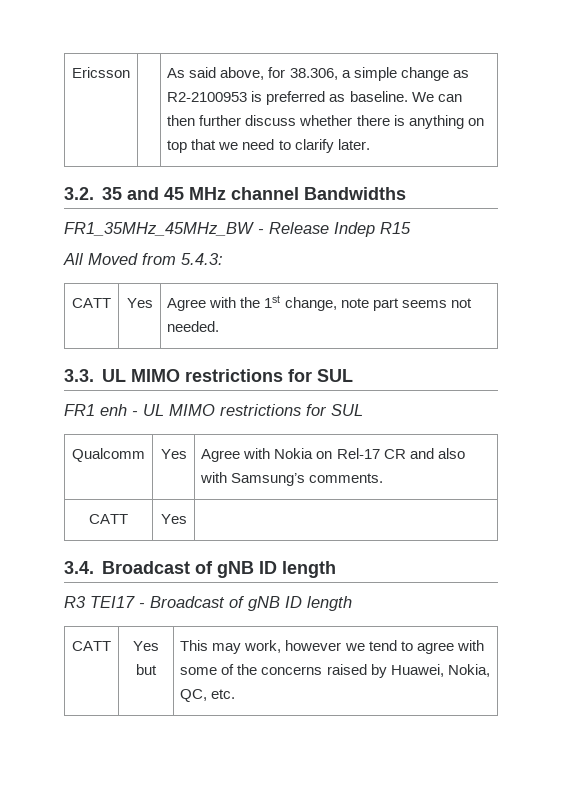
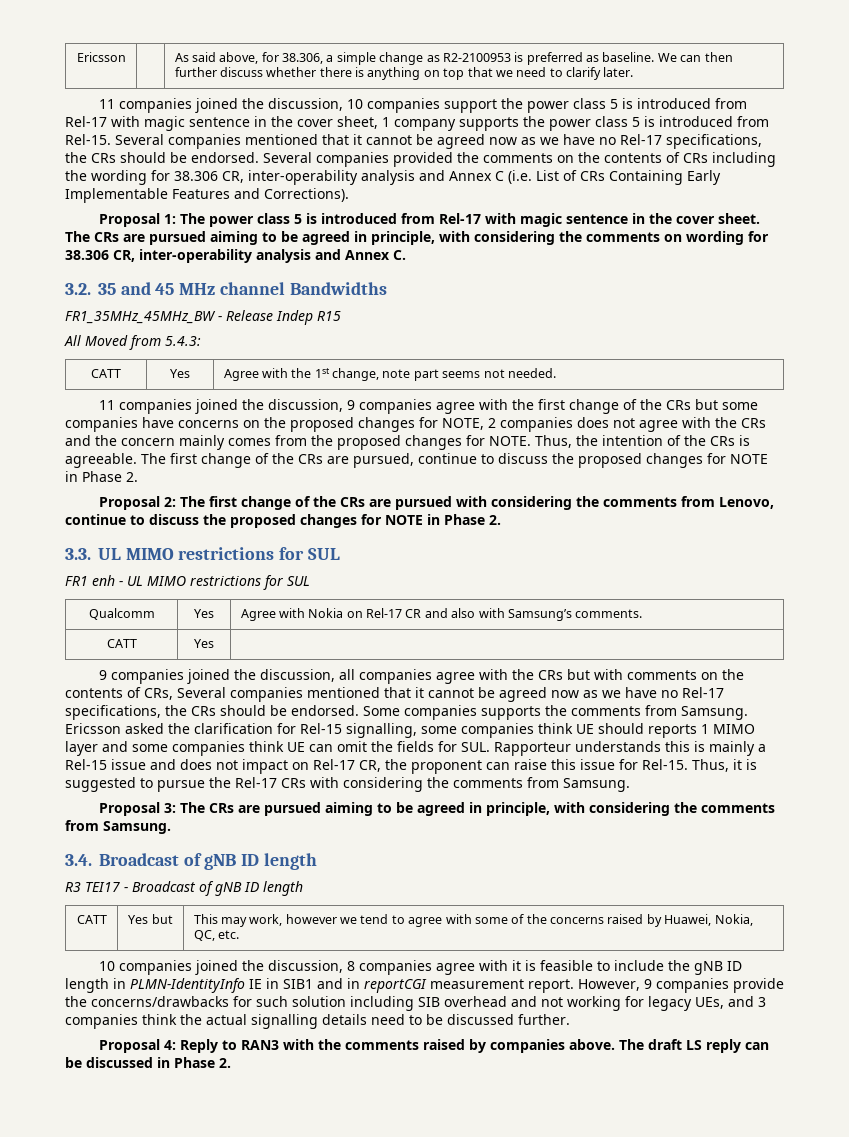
(370, 144) none -> [98,98,747,113] [65,116,769,131] [65,134,762,149] [65,152,776,167] [65,170,721,185] [65,188,349,203] [98,213,760,227] [65,231,769,245] [65,249,406,263] // 11 companies joined the discussion, 10 companies support the power class 5 is introduced from Rel-17 with magic sentence in the cover sheet, 1 company supports the power class 5 is introduced from Rel-15. Several companies mentioned that it cannot be agreed now as we have no Rel-17 specifications, the CRs should be endorsed. Several companies provided the comments on the contents of CRs including the wording for 38.306 CR, inter-operability analysis and Annex C (i.e. List of CRs Containing Early Implementable Features and Corrections). // Proposal 1: The power class 5 is introduced from Rel-17 with magic sentence in the cover sheet. The CRs are pursued aiming to be agreed in principle, with considering the comments on wording for 38.306 CR, inter-operability analysis and Annex C.
(220, 326) none -> [98,399,758,414] [65,417,766,432] [65,435,750,450] [65,453,768,468] [65,471,138,482] [98,496,774,510] [65,514,501,528] // 11 companies joined the discussion, 9 companies agree with the first change of the CRs but some companies have concerns on the proposed changes for NOTE, 2 companies does not agree with the CRs and the concern mainly comes from the proposed changes for NOTE. Thus, the intention of the CRs is agreeable. The first change of the CRs are pursued, continue to discuss the proposed changes for NOTE in Phase 2. // Proposal 2: The first change of the CRs are pursued with considering the comments from Lenovo, continue to discuss the proposed changes for NOTE in Phase 2.
(187, 519) none -> [98,669,744,684] [65,687,724,702] [65,705,748,720] [65,723,755,738] [65,741,766,756] [65,759,757,774] [65,777,630,792] [98,802,775,816] [65,820,171,834] // 9 companies joined the discussion, all companies agree with the CRs but with comments on the contents of CRs, Several companies mentioned that it cannot be agreed now as we have no Rel-17 specifications, the CRs should be endorsed. Some companies supports the comments from Samsung. Ericsson asked the clarification for Rel-15 signalling, some companies think UE should reports 1 MIMO layer and some companies think UE can omit the fields for SUL. Rapporteur understands this is mainly a Rel-15 issue and does not impact on Rel-17 CR, the proponent can raise this issue for Rel-15. Thus, it is suggested to pursue the Rel-17 CRs with considering the comments from Samsung. // Proposal 3: The CRs are pursued aiming to be agreed in principle, with considering the comments from Samsung.
(236, 694) none -> [98,960,742,975] [65,978,784,993] [65,996,766,1011] [65,1014,570,1029] [98,1039,769,1053] [65,1057,231,1068] // 10 companies joined the discussion, 8 companies agree with it is feasible to include the gNB ID length in PLMN-IdentityInfo IE in SIB1 and in reportCGI measurement report. However, 9 companies provide the concerns/drawbacks for such solution including SIB overhead and not working for legacy UEs, and 3 companies think the actual signalling details need to be discussed further. // Proposal 4: Reply to RAN3 with the comments raised by companies above. The draft LS reply can be discussed in Phase 2.

